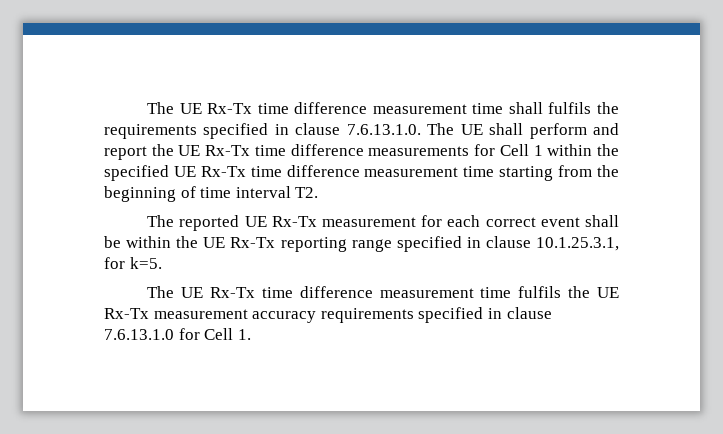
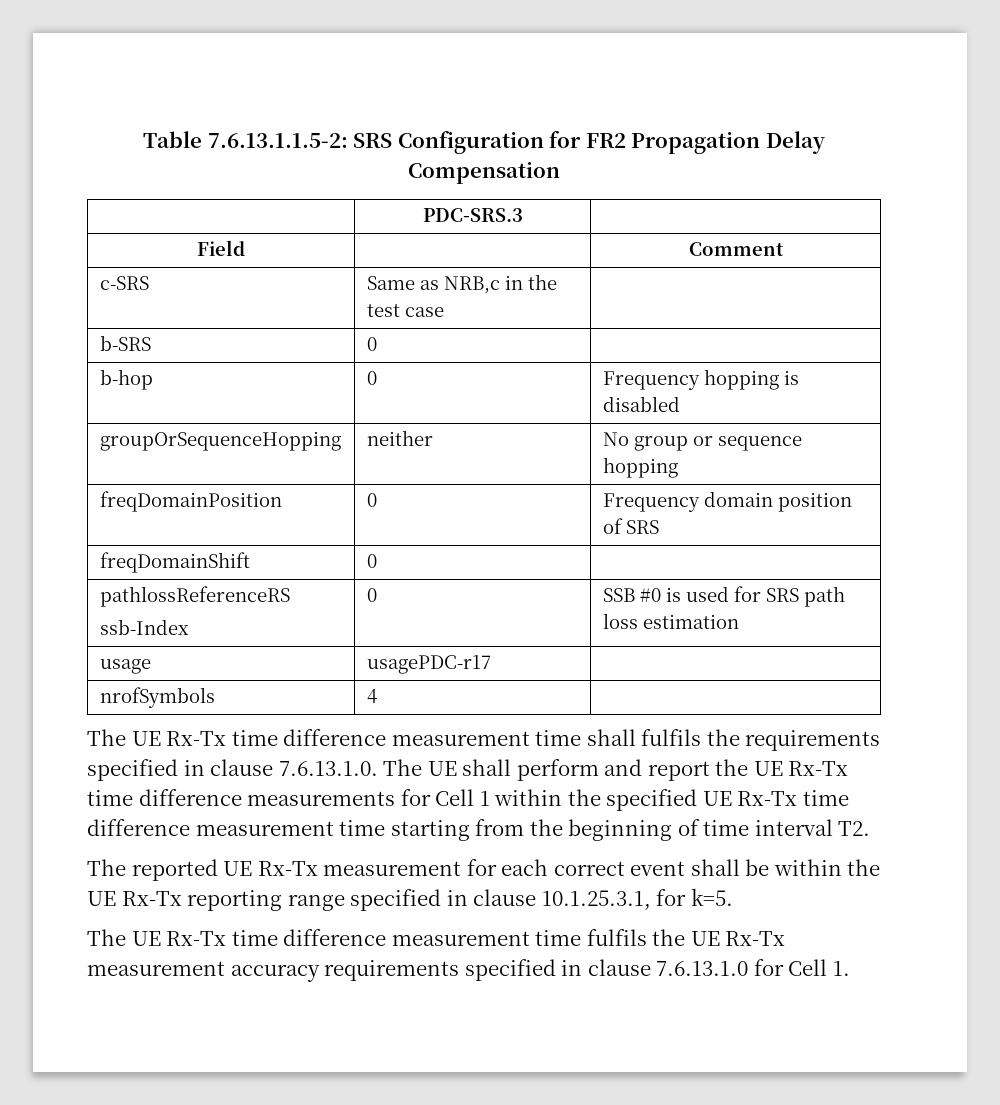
(147, 108) none -> [143,131,825,154] [408,162,560,184] [422,208,523,222] [197,240,245,256] [688,242,784,256] [99,276,149,290] [366,274,557,294] [366,304,444,317] [99,335,151,351] [366,337,377,351] [99,369,153,390] [366,371,377,385] [602,369,799,390] [602,396,680,412] [99,431,341,451] [366,430,433,446] [602,432,802,451] [602,457,678,478] [99,491,282,512] [366,493,377,507] [602,491,852,512] [602,518,659,534] [99,552,250,573] [366,554,377,568] [99,586,290,607] [99,619,189,635] [366,588,377,602] [602,586,845,607] [602,613,739,629] [99,659,151,674] [366,655,491,674] [99,687,215,708] [366,689,377,703] Table 7.6.13.1.1.5-2: SRS Configuration for FR2 Propagation Delay Compensation // | PDC-SRS.3 | // Field | | Comment // c-SRS | Same as NRB,c in the test case | // b-SRS | 0 | // b-hop | 0 | Frequency hopping is disabled // groupOrSequenceHopping | neither | No group or sequence hopping // freqDomainPosition | 0 | Frequency domain position of SRS // freqDomainShift | 0 | // pathlossReferenceRS // ssb-Index | 0 | SSB #0 is used for SRS path loss estimation // usage | usagePDC-r17 | // nrofSymbols | 4 | //

